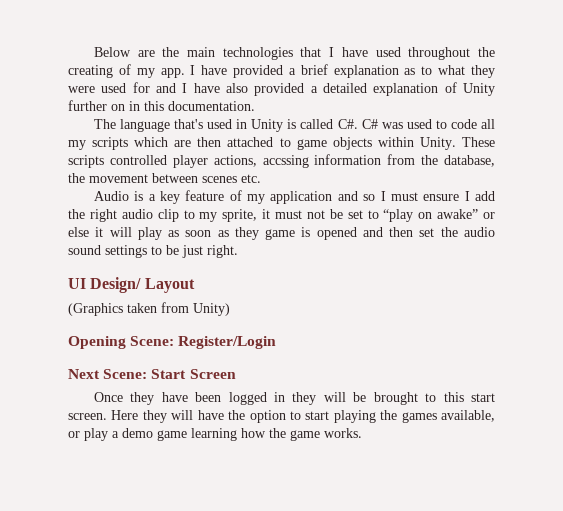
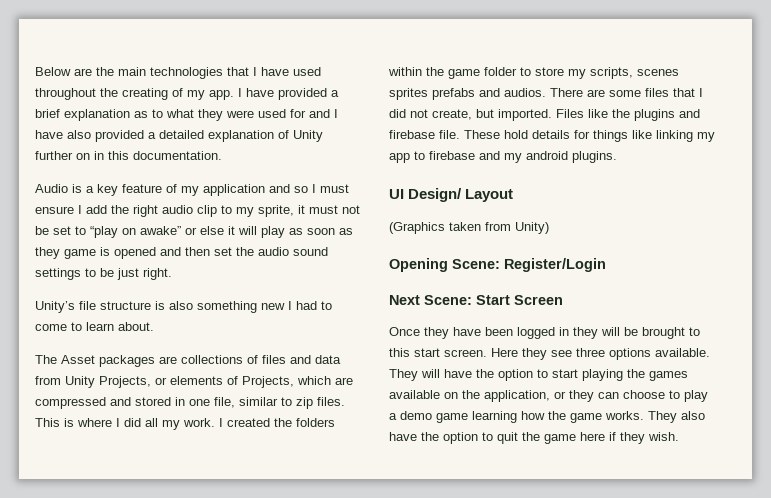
[93,119,496,132] [68,137,495,150] [68,154,495,168] [68,173,261,183] // The language that's used in Unity is called C#. C# was used to code all my scripts which are then attached to game objects within Unity. These scripts controlled player actions, accssing information from the database, the movement between scenes etc. -> (222, 155) none
(238, 251) none -> [35,301,332,313] [35,322,154,331] [35,355,341,367] [35,376,353,388] [35,397,345,409] [35,418,335,430] [388,67,679,79] [389,88,703,100] [389,109,700,121] [389,130,715,142] [389,151,617,163] // Unity’s file structure is also something new I had to come to learn about. // The Asset packages are collections of files and data from Unity Projects, or elements of Projects, which are compressed and stored in one file, similar to zip files. This is where I did all my work. I created the folders within the game folder to store my scripts, scenes sprites prefabs and audios. There are some files that I did not create, but imported. Files like the plugins and firebase file. These hold details for things like linking my app to firebase and my android plugins.
(167, 416) none -> [551,348,710,360] [389,369,418,381] see three options available. They
[441,410,495,422] [68,431,80,438] available, or -> [389,390,680,402] available on the application, or they can choose to
(362, 433) none -> [648,411,705,423] [389,432,679,444] They also have the option to quit the game here if they wish.

